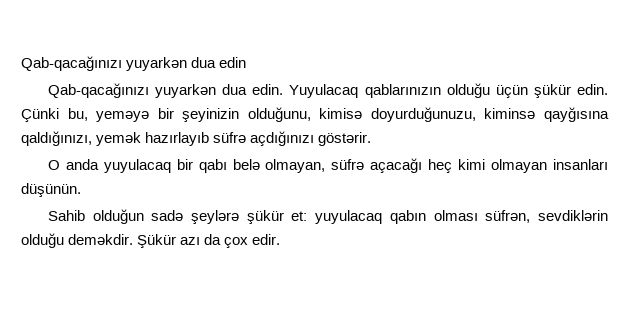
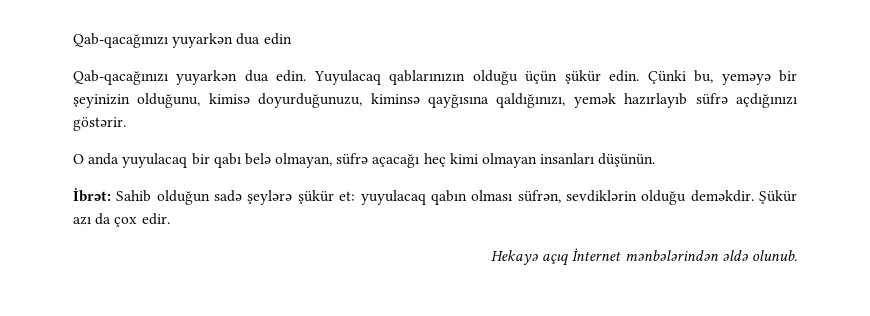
(81, 190) none -> [73,188,111,202] İbrət:
(281, 239) none -> [491,248,797,266] // Hekayə açıq İnternet mənbələrindən əldə olunub.

